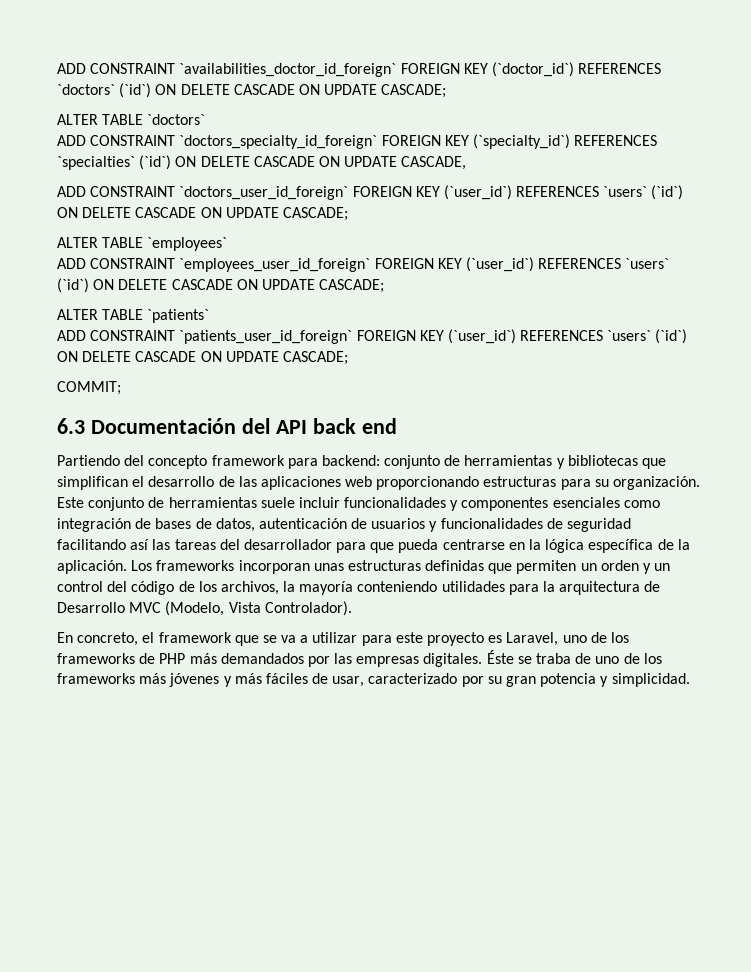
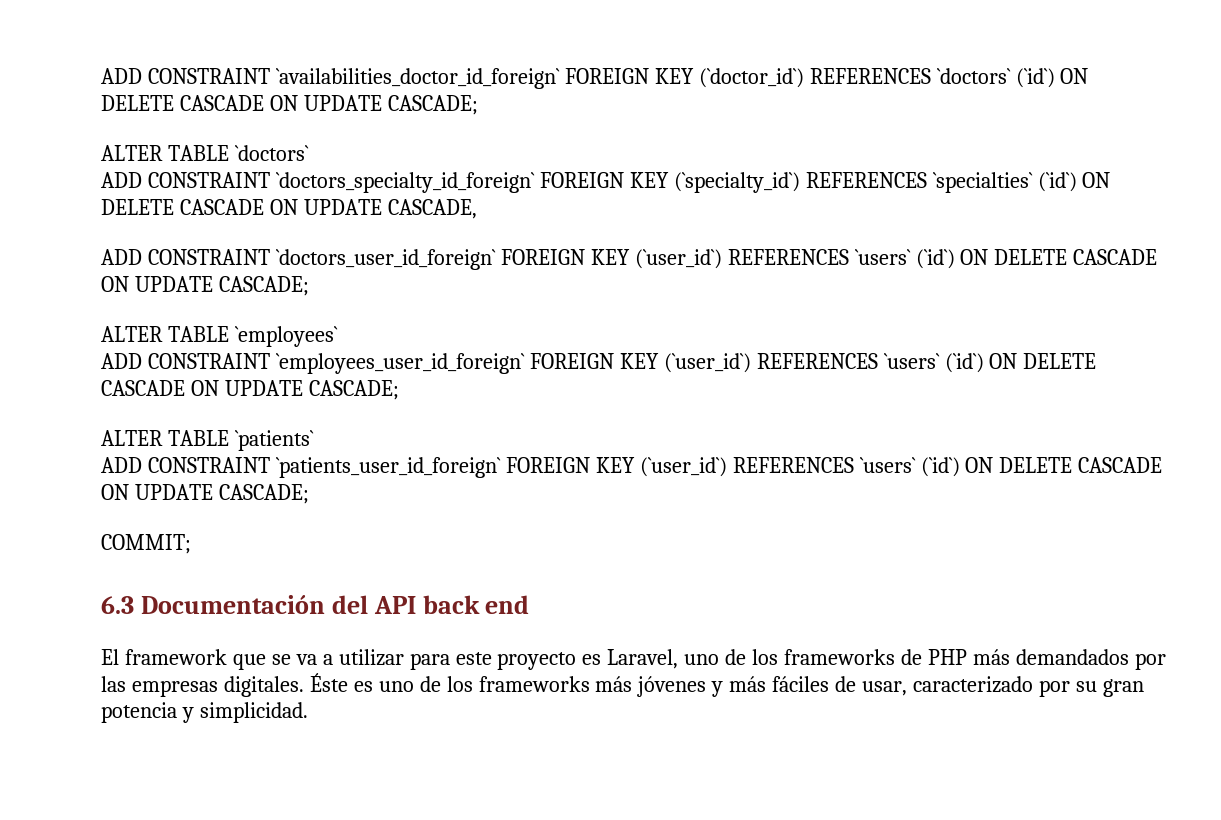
[57,455,667,469] [57,476,701,490] [57,497,660,511] [57,518,632,532] [57,539,690,553] [57,560,671,574] [57,581,661,595] [57,601,352,616] [57,632,155,646] Partiendo del concepto framework para backend: conjunto de herramientas y bibliotecas que simplifican el desarrollo de las aplicaciones web proporcionando estructuras para su organización. Este conjunto de herramientas suele incluir funcionalidades y componentes esenciales como integración de bases de datos, autenticación de usuarios y funcionalidades de seguridad facilitando así las tareas del desarrollador para que pueda centrarse en la lógica específica de la aplicación. Los frameworks incorporan unas estructuras definidas que permiten un orden y un control del código de los archivos, la mayoría conteniendo utilidades para la arquitectura de Desarrollo MVC (Modelo, Vista Controlador). // En concreto, el -> [101,649,119,665] El
[517,653,592,664] se traba de -> [353,681,373,692] es

